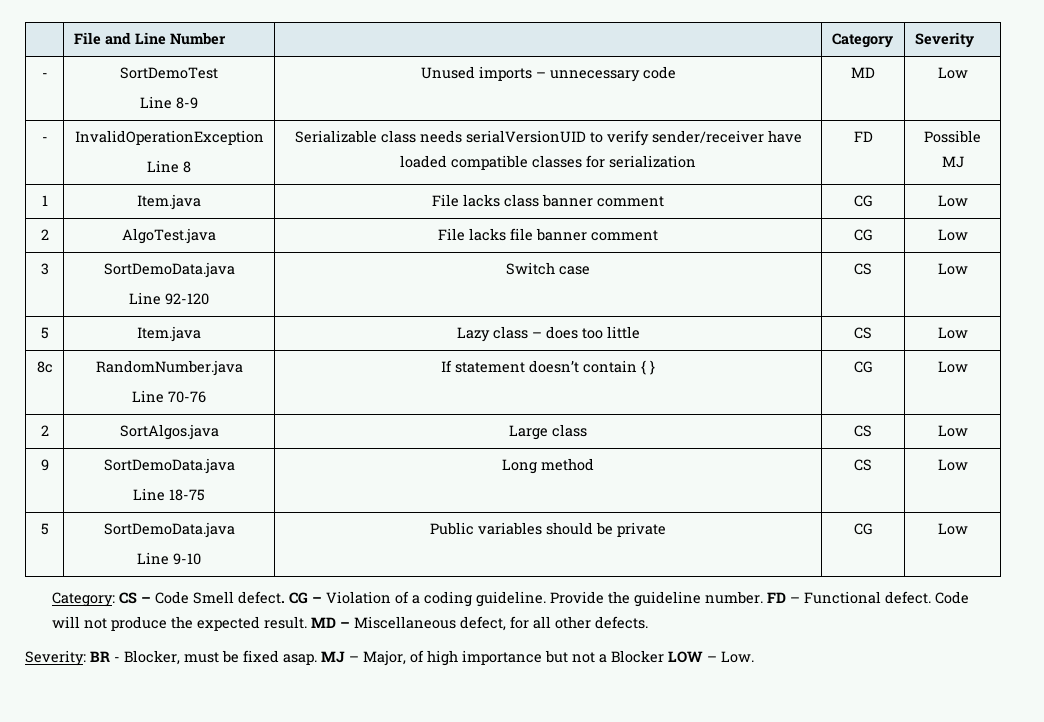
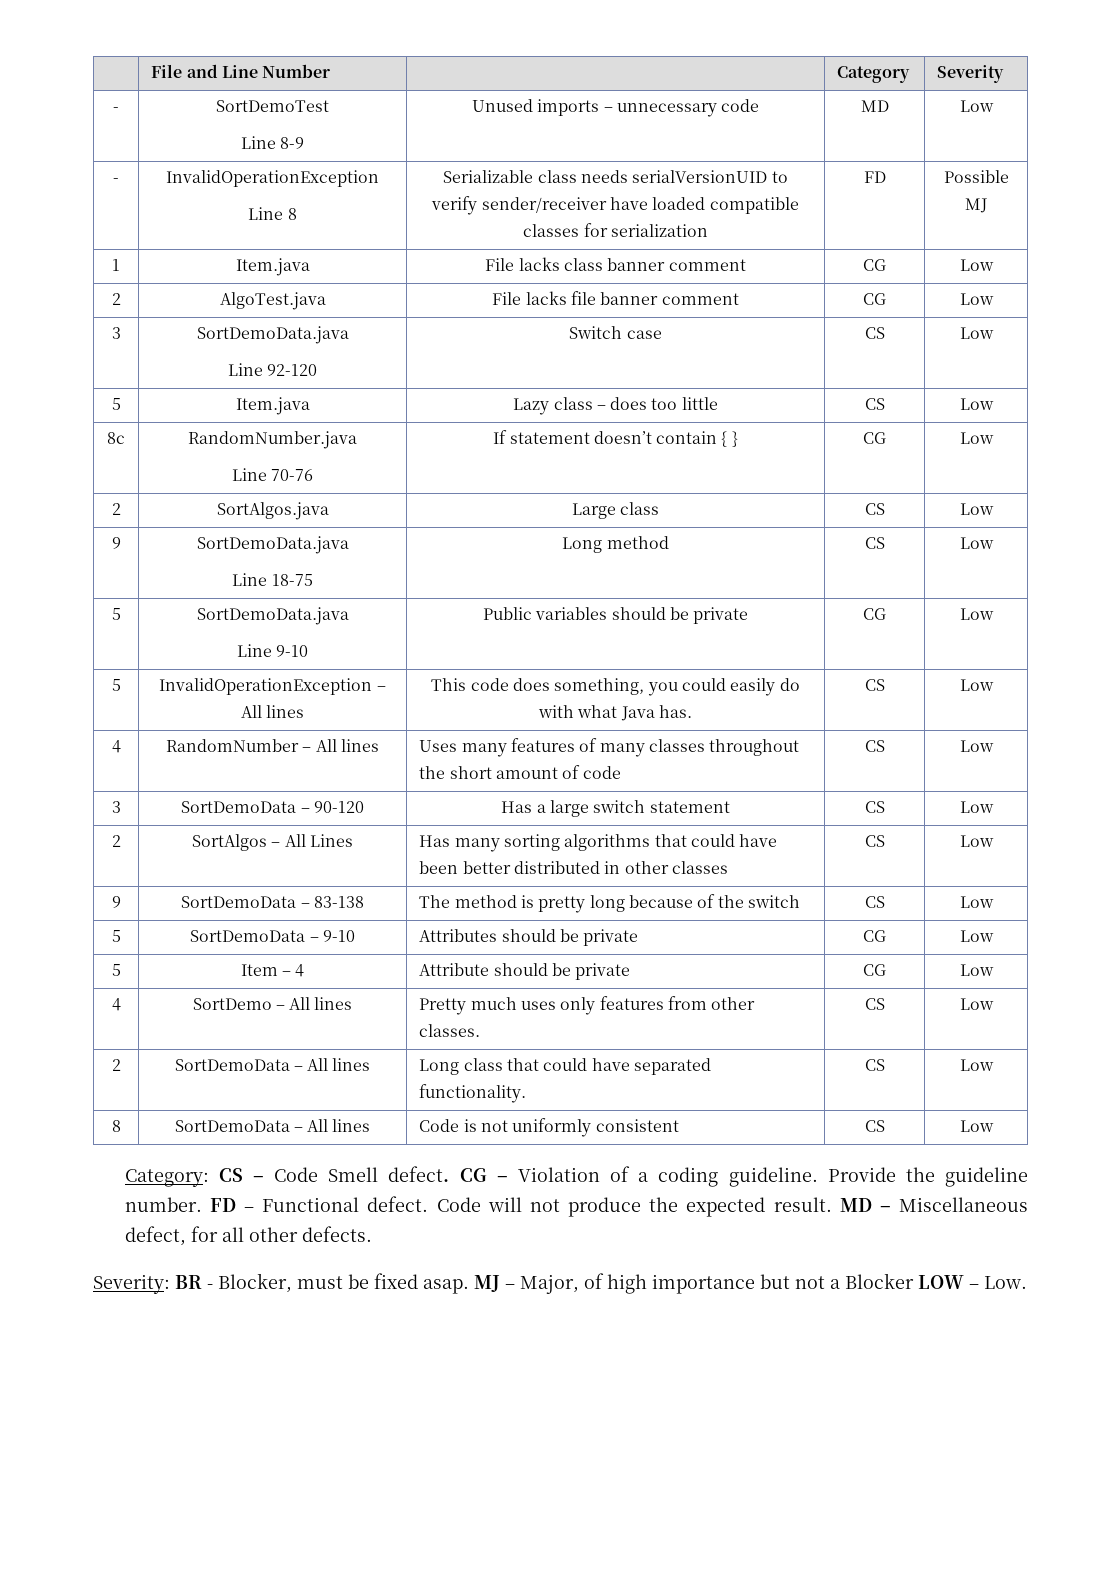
(968, 529) none -> [111,679,121,691] [159,678,386,695] [240,705,305,718] [431,678,800,696] [538,705,692,721] [864,679,885,691] [959,679,994,691] [111,740,121,753] [166,739,379,752] [419,738,800,757] [419,765,621,779] [864,740,885,752] [959,740,994,752] [111,801,121,813] [181,801,364,813] [501,800,730,817] [864,801,885,813] [959,801,994,813] [111,835,121,847] [192,834,353,851] [419,834,778,852] [419,861,729,874] [864,835,885,847] [959,835,994,847] [111,896,121,908] [181,896,364,908] [419,894,801,913] [864,896,885,908] [959,896,994,908] [111,930,121,942] [190,930,355,942] [419,929,639,946] [863,930,887,942] [959,930,994,942] [111,964,121,976] [240,964,305,977] [419,963,631,980] [863,964,887,976] [959,964,994,976] [111,998,121,1011] [192,997,353,1010] [419,996,756,1015] [419,1024,481,1037] [864,998,885,1010] [959,998,994,1010] [111,1059,121,1071] [174,1058,371,1071] [419,1058,712,1075] [419,1084,527,1103] [864,1059,885,1071] [959,1059,994,1071] [111,1120,121,1132] [174,1119,371,1132] [419,1118,679,1137] [864,1120,885,1132] [959,1120,994,1132] // 5 | InvalidOperationException – All lines | This code does something, you could easily do with what Java has. | CS | Low // 4 | RandomNumber – All lines | Uses many features of many classes throughout the short amount of code | CS | Low // 3 | SortDemoData – 90-120 | Has a large switch statement | CS | Low // 2 | SortAlgos – All Lines | Has many sorting algorithms that could have been better distributed in other classes | CS | Low // 9 | SortDemoData – 83-138 | The method is pretty long because of the switch | CS | Low // 5 | SortDemoData – 9-10 | Attributes should be private | CG | Low // 5 | Item – 4 | Attribute should be private | CG | Low // 4 | SortDemo – All lines | Pretty much uses only features from other classes. | CS | Low // 2 | SortDemoData – All lines | Long class that could have separated functionality. | CS | Low // 8 | SortDemoData – All lines | Code is not uniformly consistent | CS | Low

